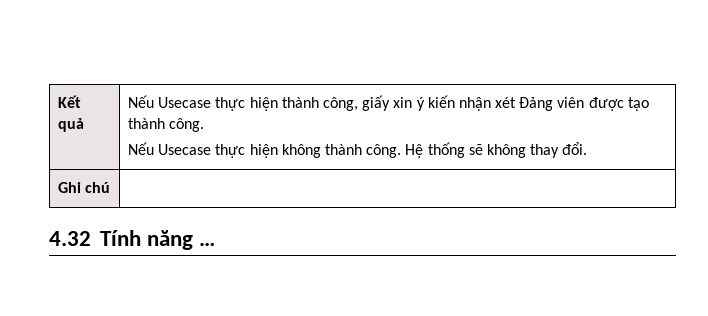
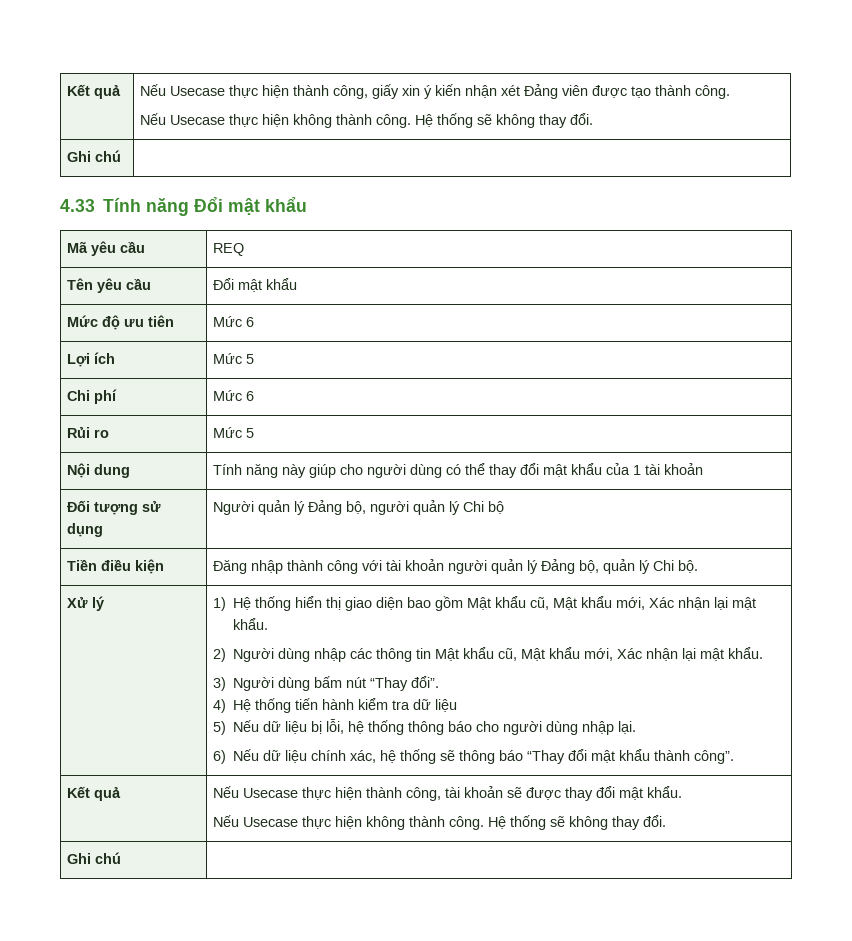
[49,230,215,250] 4.32 Tính năng … -> [60,197,307,216] [66,241,145,256] [212,243,244,256] [66,278,151,293] [212,278,297,292] [66,315,174,330] [212,316,254,327] [66,352,115,367] [212,353,254,364] [66,389,117,404] [212,390,254,401] [66,427,109,438] [212,427,254,438] [66,463,130,478] [212,463,703,478] [66,500,161,515] [66,523,103,537] [212,500,504,515] [66,559,164,574] [212,559,698,574] [66,596,104,611] [212,596,757,611] [233,618,269,630] [212,647,764,662] [212,676,440,691] [212,698,458,713] [212,719,637,735] [212,749,735,764] [66,786,121,801] [212,786,682,801] [212,815,666,830] [66,852,121,864] 4.33 Tính năng Đổi mật khẩu // Mã yêu cầu | REQ // Tên yêu cầu | Đổi mật khẩu // Mức độ ưu tiên | Mức 6 // Lợi ích | Mức 5 // Chi phí | Mức 6 // Rủi ro | Mức 5 // Nội dung | Tính năng này giúp cho người dùng có thể thay đổi mật khẩu của 1 tài khoản // Đối tượng sử dụng | Người quản lý Đảng bộ, người quản lý Chi bộ // Tiền điều kiện | Đăng nhập thành công với tài khoản người quản lý Đảng bộ, quản lý Chi bộ. // Xử lý | 1) Hệ thống hiển thị giao diện bao gồm Mật khẩu cũ, Mật khẩu mới, Xác nhận lại mật khẩu. // 2) Người dùng nhập các thông tin Mật khẩu cũ, Mật khẩu mới, Xác nhận lại mật khẩu. // 3) Người dùng bấm nút “Thay đổi”. // 4) Hệ thống tiến hành kiểm tra dữ liệu // 5) Nếu dữ liệu bị lỗi, hệ thống thông báo cho người dùng nhập lại. // 6) Nếu dữ liệu chính xác, hệ thống sẽ thông báo “Thay đổi mật khẩu thành công”. // Kết quả | Nếu Usecase thực hiện thành công, tài khoản sẽ được thay đổi mật khẩu. // Nếu Usecase thực hiện không thành công. Hệ thống sẽ không thay đổi. // Ghi chú |

